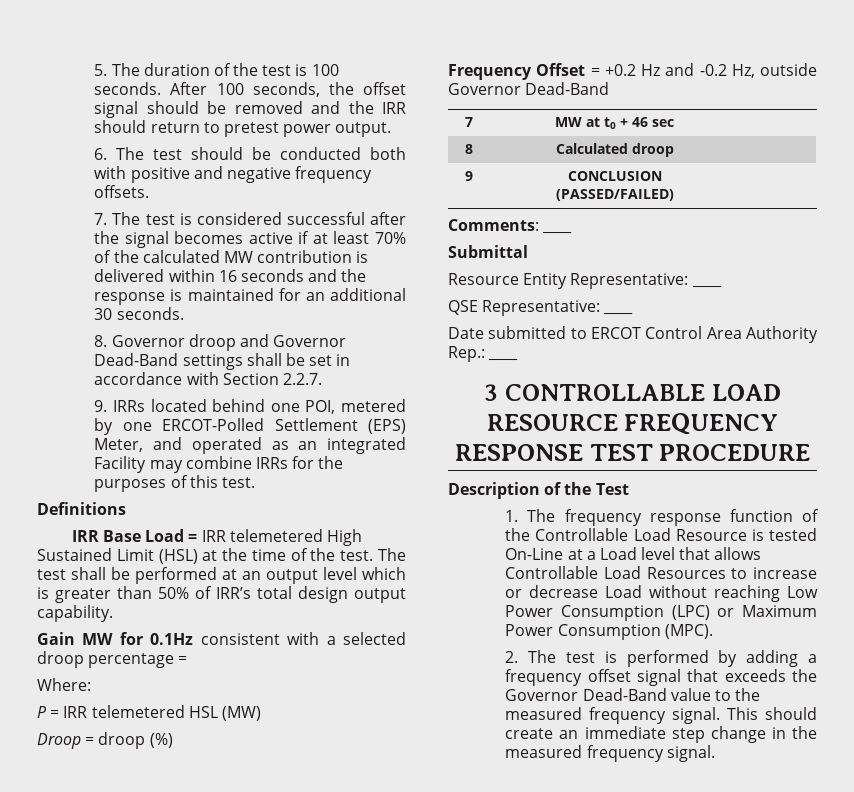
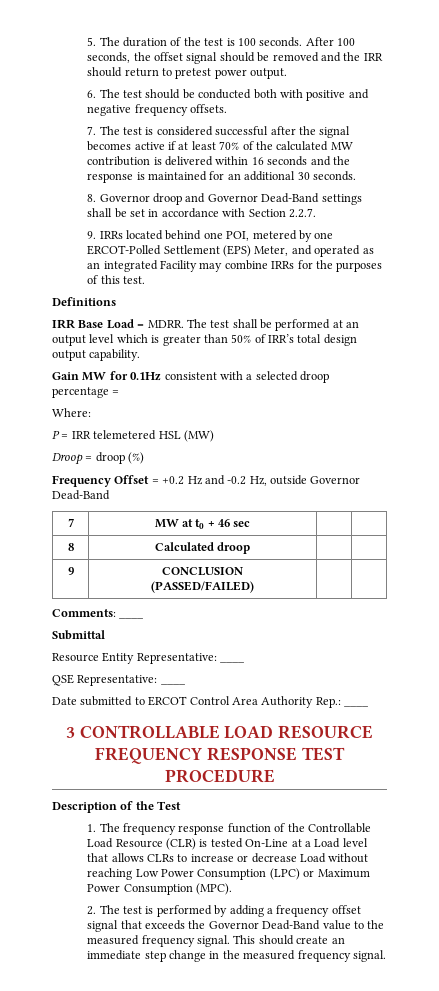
[201,529,362,546] [37,548,374,564] IRR telemetered High Sustained Limit (HSL) at the time of the test. -> [147,320,184,328] MDRR.
(747, 535) none -> [166,838,197,850] (CLR)
[505,566,726,579] Controllable Load Resources -> [147,854,175,862] CLRs

